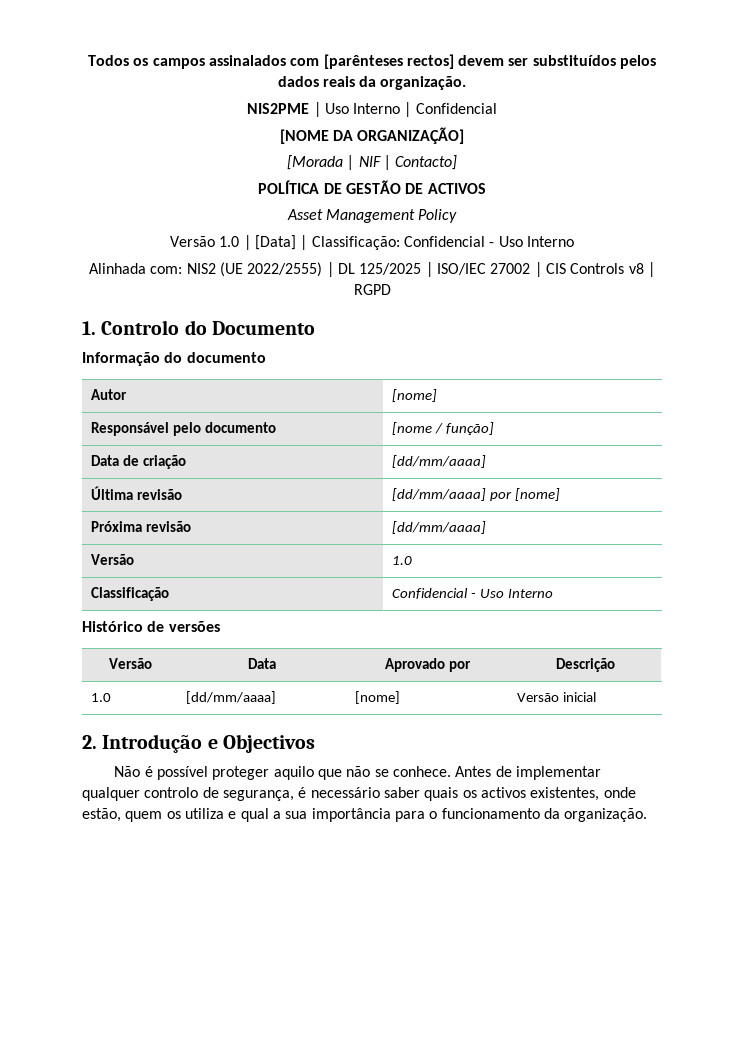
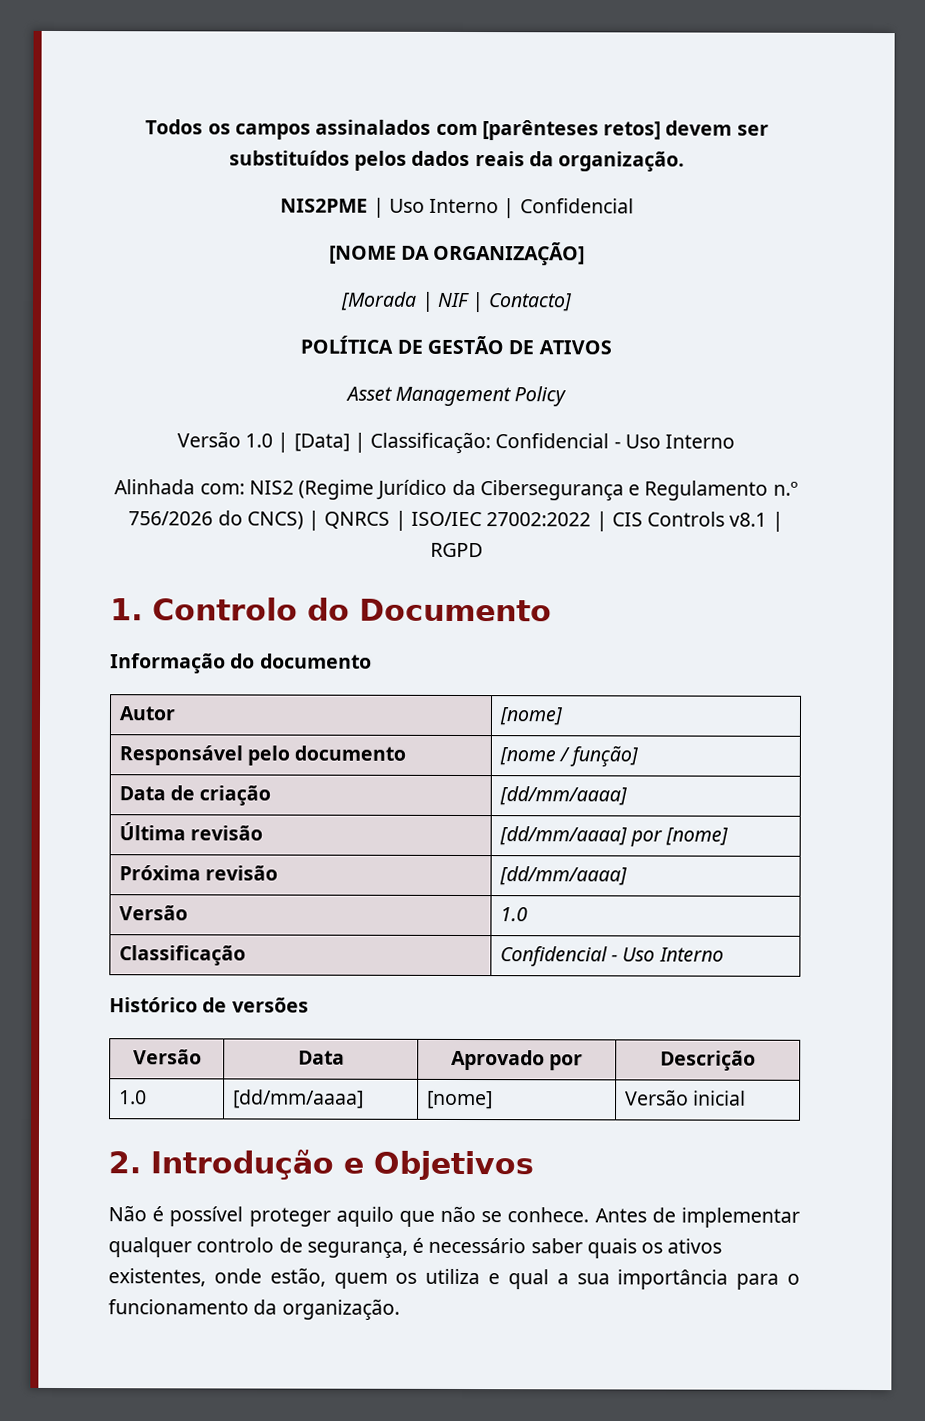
[406,54,454,69] rectos] -> [603,121,662,140] retos]
[427,183,486,194] ACTIVOS -> [538,340,612,355] ATIVOS
[220,262,422,277] (UE 2022/2555) | DL 125/2025 -> [298,479,798,502] [128,510,391,531] (Regime Jurídico da Cibersegurança e Regulamento n.º 756/2026 do CNCS) | QNRCS
[490,263,531,274] 27002 -> [486,512,592,527] 27002:2022
[628,263,644,274] v8 -> [729,512,768,527] v8.1
[222,734,315,753] Objectivos -> [373,1150,534,1181] Objetivos
[480,787,526,798] activos -> [667,1238,723,1254] ativos

